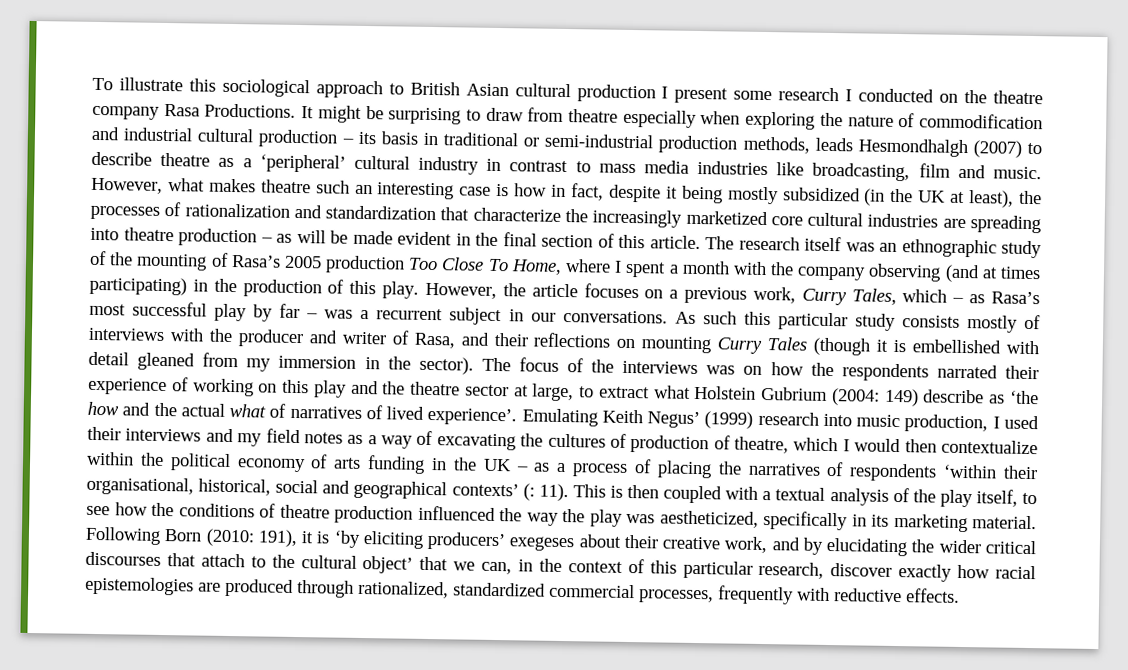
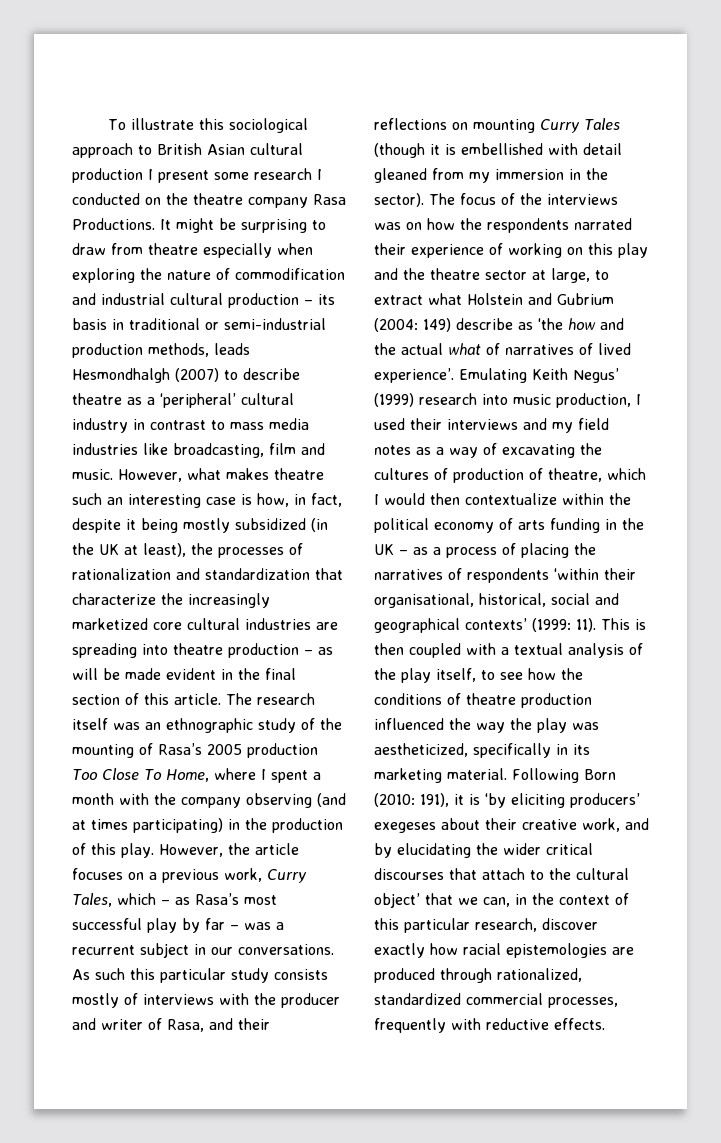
[514,183,548,197] how -> [257,493,289,507] how,
(757, 392) none -> [528,293,552,305] and
[522,483,535,501] (: -> [532,618,571,632] (1999:

